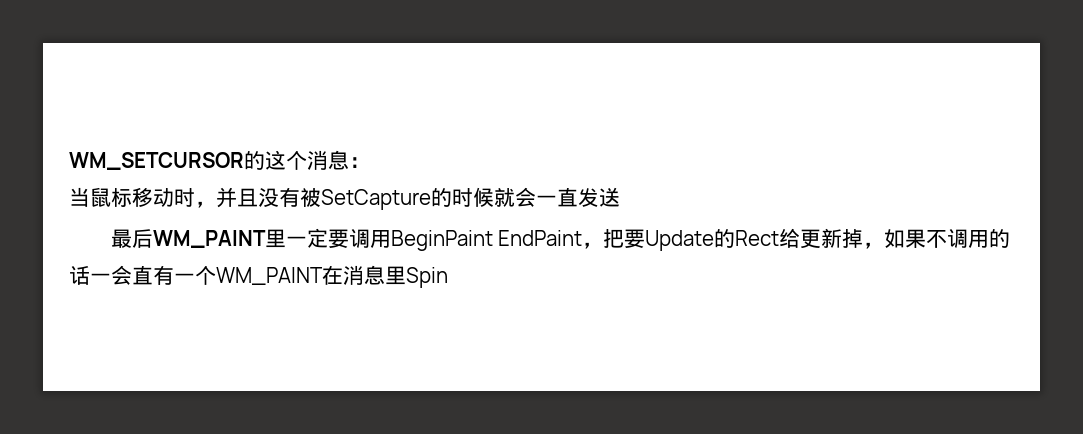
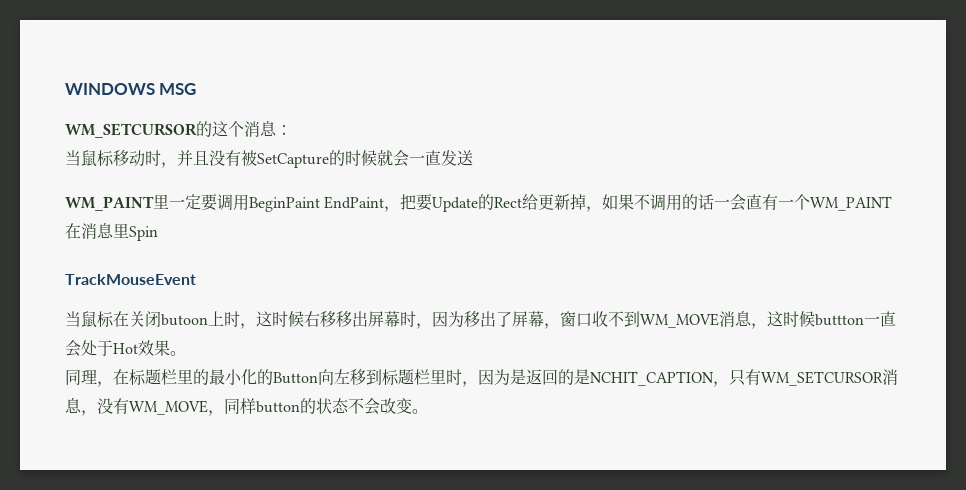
(69, 161) none -> [65,83,197,95] WINDOWS MSG //
[110,229,153,248] 最后 -> (473, 158) none
(448, 277) none -> [65,274,196,285] [65,311,896,329] [65,340,186,357] [65,369,898,387] [65,398,428,416] // TrackMouseEvent // 当鼠标在关闭butoon上时，这时候右移移出屏幕时，因为移出了屏幕，窗口收不到WM_MOVE消息，这时候buttton一直会处于Hot效果。 // 同理，在标题栏里的最小化的Button向左移到标题栏里时，因为是返回的是NCHIT_CAPTION，只有WM_SETCURSOR消息，没有WM_MOVE，同样button的状态不会改变。

